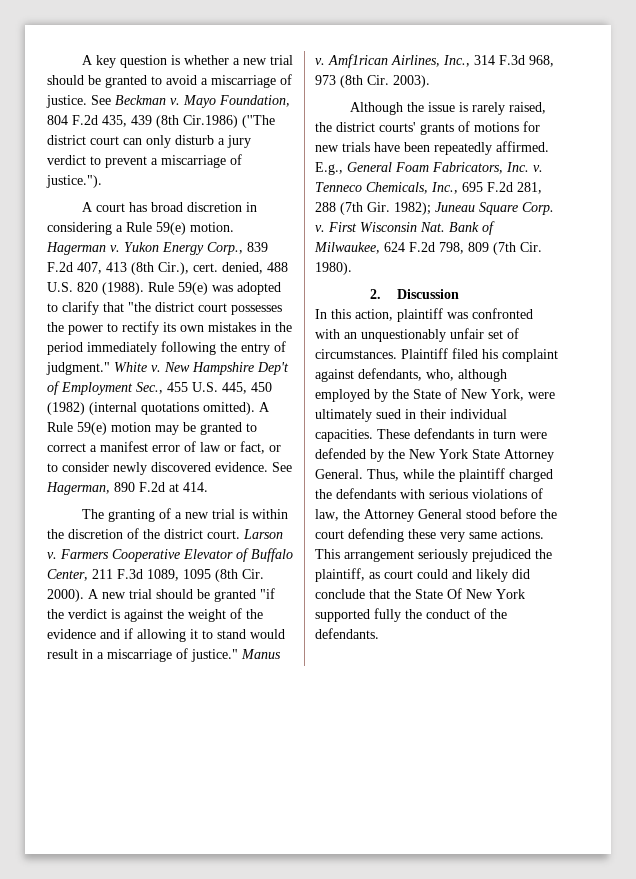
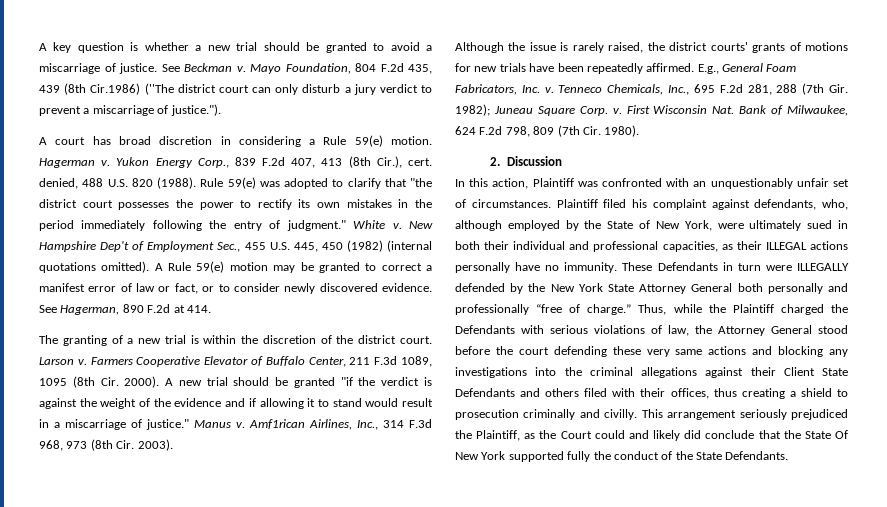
[397,308,443,322] plaintiff -> [532,178,574,187] Plaintiff
(416, 414) none -> [455,241,480,250] both
[315,428,474,442] capacities. These defendants -> [569,241,848,252] [455,262,718,273] and professional capacities, as their ILLEGAL actions personally have no immunity. These Defendants
(547, 435) none -> [796,263,849,271] ILLEGALLY
[315,469,363,479] General. -> [691,283,848,294] [455,304,632,315] General both personally and professionally “free of charge.”
[459,468,505,482] plaintiff -> [732,304,774,313] Plaintiff
[336,488,396,499] defendants -> [455,325,515,334] Defendants
[501,529,544,539] actions. -> [708,346,848,357] [455,367,848,378] [455,388,848,399] [455,409,638,420] actions and blocking any investigations into the criminal allegations against their Client State Defendants and others filed with their offices, thus creating a shield to prosecution criminally and civilly.
[315,568,413,582] plaintiff, as court -> [476,430,592,441] Plaintiff, as the Court
[315,628,379,639] defendants. -> [696,451,789,460] State Defendants.

